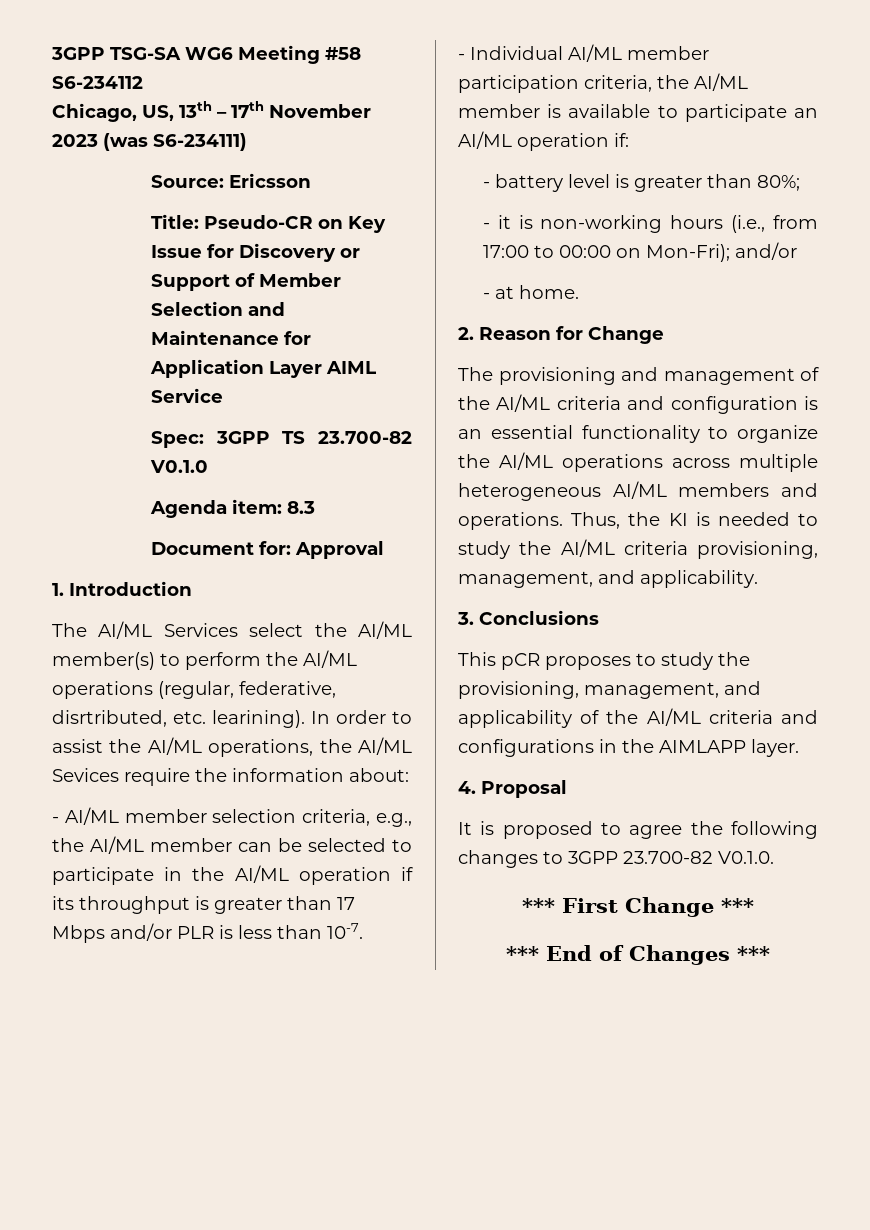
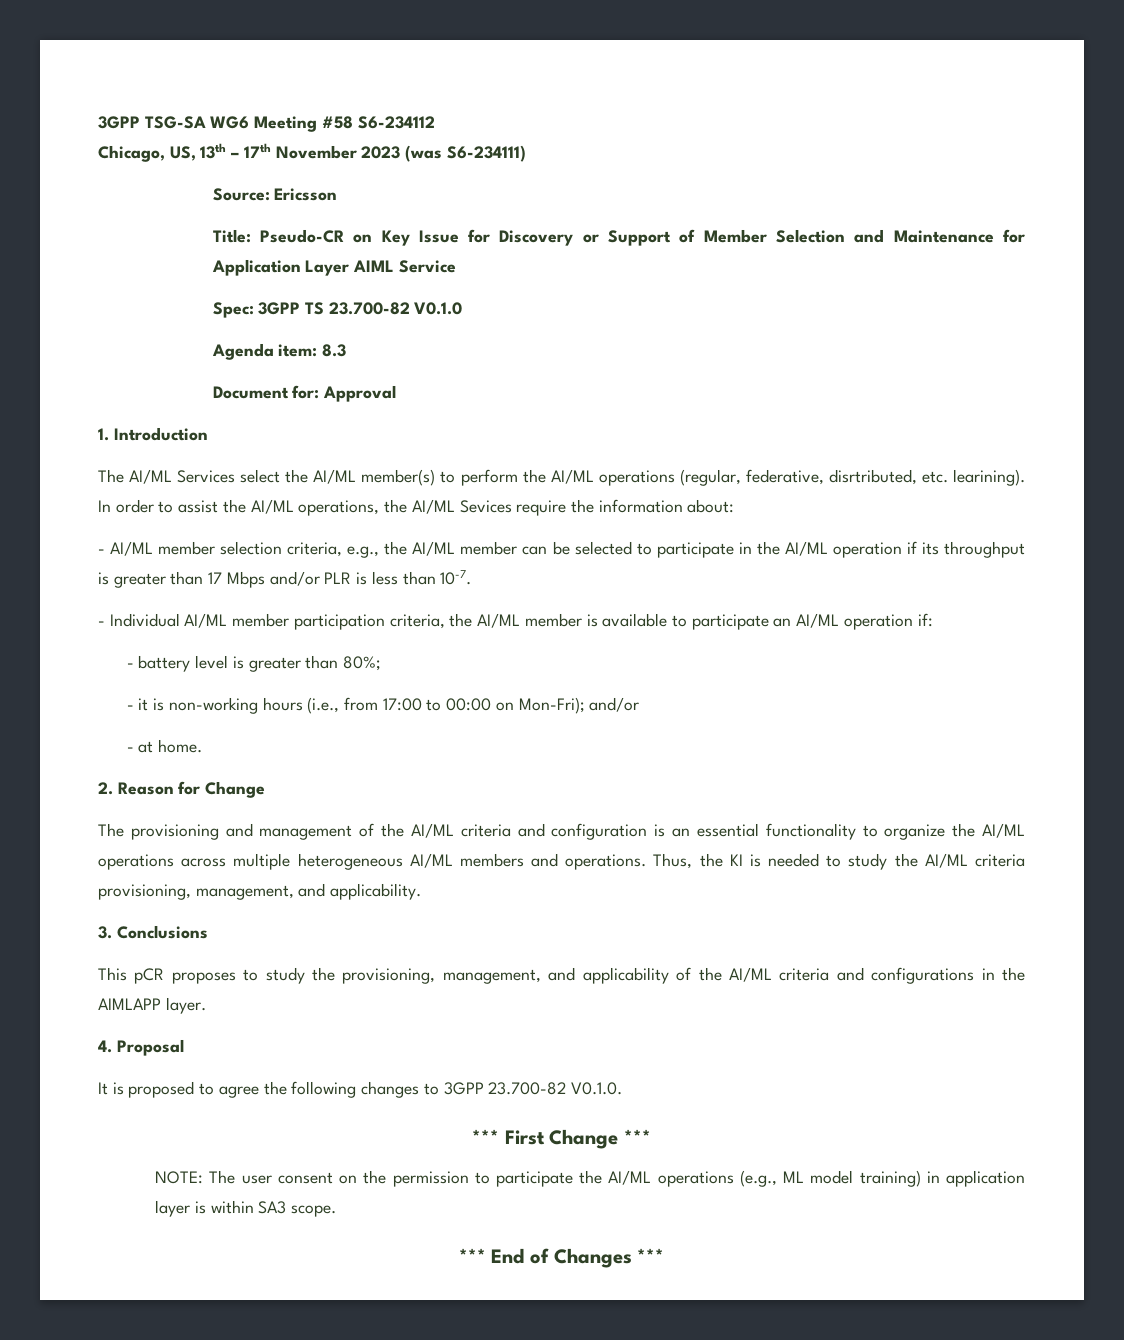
(754, 905) none -> [155,1170,1025,1187] [155,1200,337,1217] // NOTE: The user consent on the permission to participate the AI/ML operations (e.g., ML model training) in application layer is within SA3 scope.

